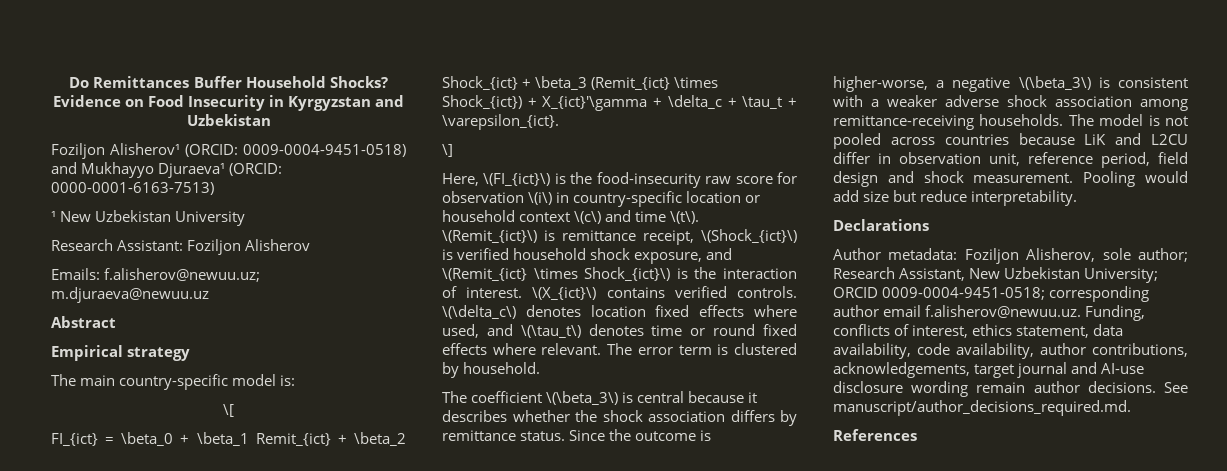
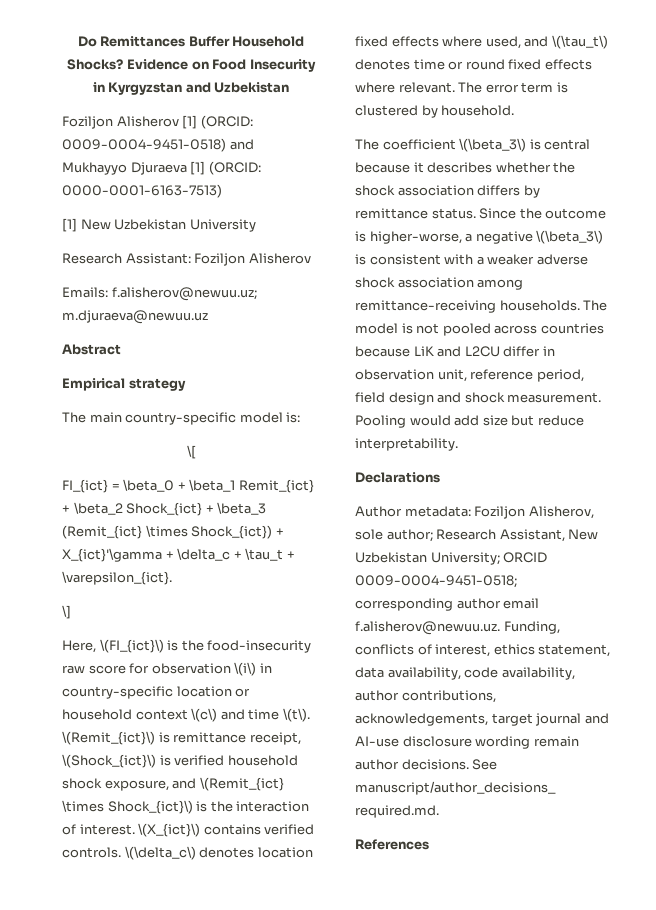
[110,143,180,155] Alisherov¹ -> [116,115,198,129] Alisherov [1]
[158,163,226,178] Djuraeva¹ -> [130,161,206,175] Djuraeva [1]
[51,211,56,222] ¹ -> [62,218,77,232] [1]

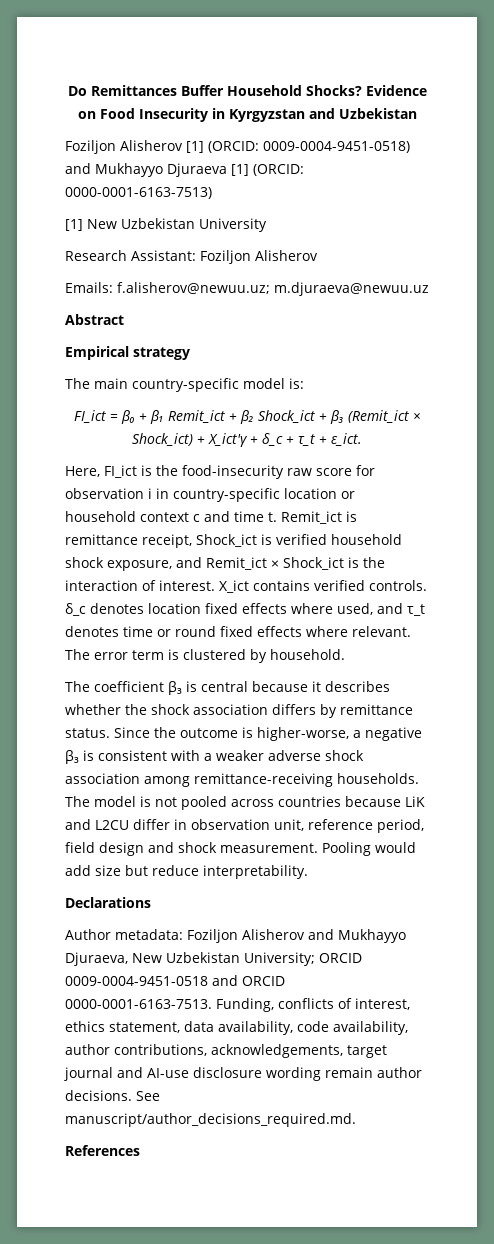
[186,445,196,459] [62,479,314,493] [62,502,267,516] [62,525,284,539] [62,548,295,562] [62,571,172,585] [62,605,71,619] \[ // FI_{ict} = \beta_0 + \beta_1 Remit_{ict} + \beta_2 Shock_{ict} + \beta_3 (Remit_{ict} \times Shock_{ict}) + X_{ict}'\gamma + \delta_c + \tau_t + \varepsilon_{ict}. // \] -> [73,410,421,424] [132,433,362,447] FI_ict = β₀ + β₁ Remit_ict + β₂ Shock_ict + β₃ (Remit_ict × Shock_ict) + X_ict'γ + δ_c + τ_t + ε_ict.
[99,639,164,653] \(FI_{ict}\) -> [104,465,137,478] FI_ict
[234,662,257,676] \(i\) -> [148,488,152,499] i
[191,708,218,722] \(c\) -> [193,514,200,522] c
[282,708,310,722] [62,731,155,745] \(t\). \(Remit_{ict}\) -> [268,511,342,524] t. Remit_ict
[62,754,156,768] \(Shock_{ict}\) -> [196,534,257,547] Shock_ict
[199,777,284,791] [62,800,193,814] \(Remit_{ict} \times Shock_{ict}\) -> [206,557,344,570] Remit_ict × Shock_ict
[138,823,201,837] \(X_{ict}\) -> [219,580,249,593] X_ict
[124,846,196,860] \(\delta_c\) -> [65,603,86,616] δ_c
[551,35,608,49] \(\tau_t\) -> [407,604,425,616] τ_t
[459,138,527,152] \(\beta_3\) -> [168,681,182,695] β₃
[536,230,604,244] \(\beta_3\) -> [65,750,79,764] β₃
[528,506,594,519] [355,529,599,542] [355,552,548,565] [355,575,517,588] [355,598,540,611] [355,621,500,635] Alisherov, sole author; Research Assistant, New Uzbekistan University; ORCID 0009-0004-9451-0518; corresponding author email f.alisherov@newuu.uz. -> [242,929,406,943] [65,952,362,966] [65,975,285,986] [65,999,212,1009] Alisherov and Mukhayyo Djuraeva, New Uzbekistan University; ORCID 0009-0004-9451-0518 and ORCID 0000-0001-6163-7513.

